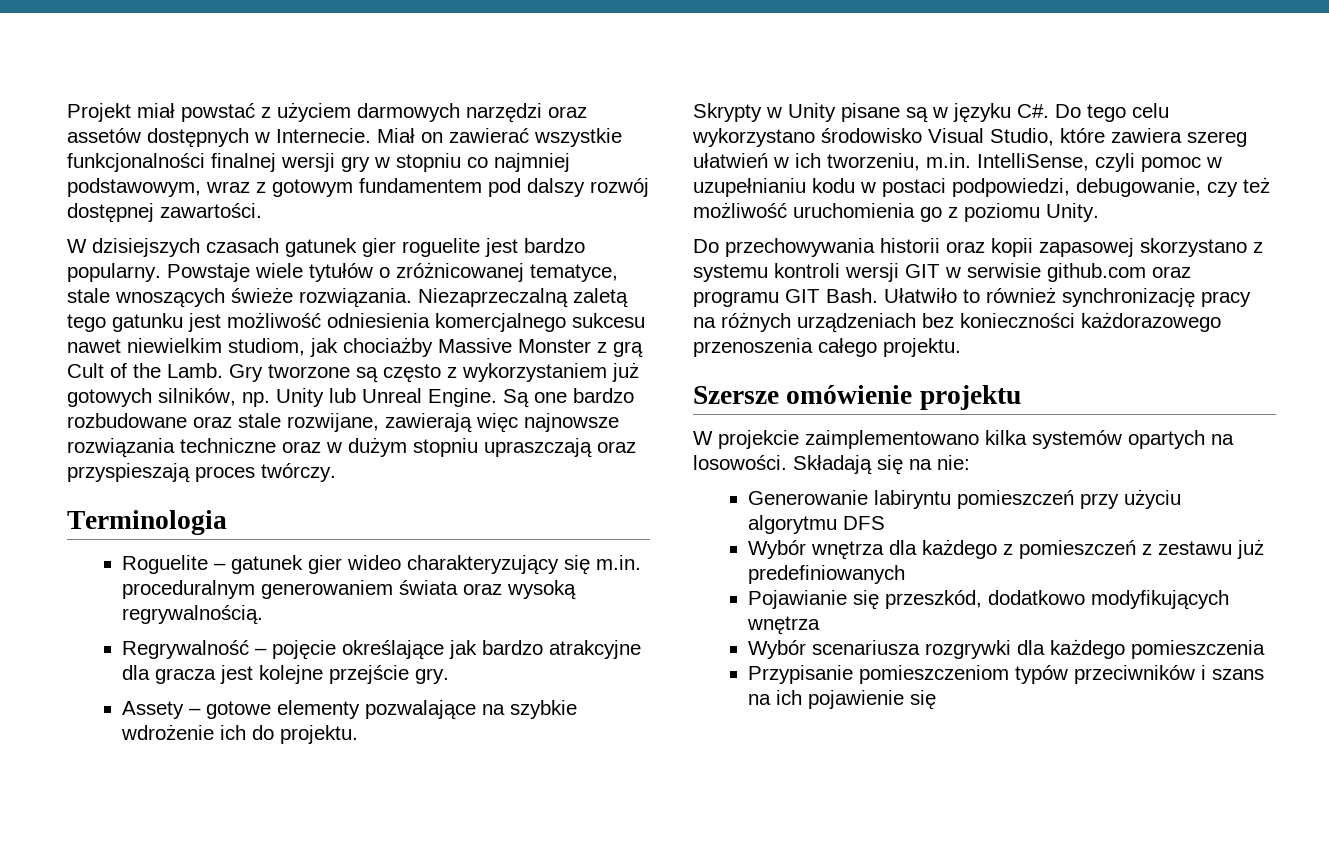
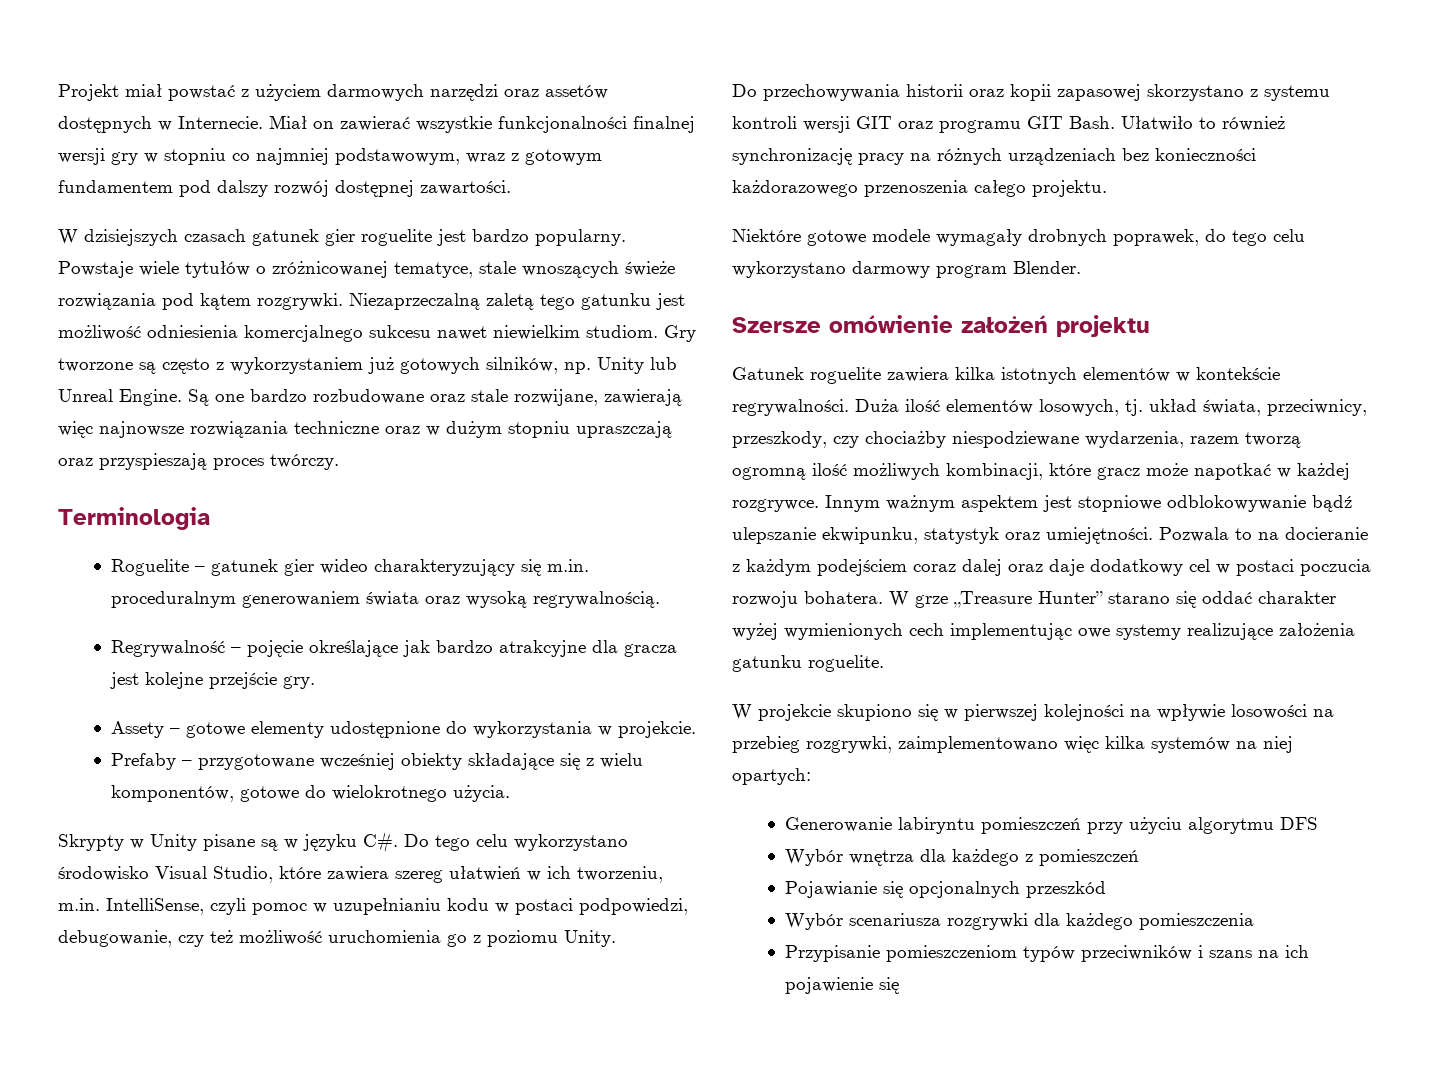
[299,288,412,308] rozwiązania. -> [58,293,343,310] rozwiązania pod kątem rozgrywki.
[228,337,643,358] [67,363,223,378] studiom, jak chociażby Massive Monster z grą Cult of the Lamb. -> [586,325,658,338] studiom.
[365,700,578,720] [121,724,359,744] pozwalające na szybkie wdrożenie ich do projektu. -> [329,721,696,738] [110,753,643,770] [110,785,510,802] udostępnione do wykorzystania w projekcie. // Prefaby – przygotowane wcześniej obiekty składające się z wielu komponentów, gotowe do wielokrotnego użycia.
[945,263,1146,282] w serwisie github.com -> (892, 122) none
(961, 347) none -> [732,229,1305,246] [732,261,1081,278] // Niektóre gotowe modele wymagały drobnych poprawek, do tego celu wykorzystano darmowy program Blender.
(913, 394) none -> [961,315,1048,333] założeń
[693,430,1234,449] [693,455,970,475] W projekcie zaimplementowano kilka systemów opartych na losowości. Składają się na nie: -> [732,367,1280,384] [732,399,1367,416] [732,431,1301,448] [732,463,1350,480] [732,495,1352,512] [732,527,1368,544] [732,559,1371,576] [732,591,1336,608] [732,623,1355,640] [732,655,884,672] [732,704,1334,721] [732,736,1293,753] [732,768,811,785] Gatunek roguelite zawiera kilka istotnych elementów w kontekście regrywalności. Duża ilość elementów losowych, tj. układ świata, przeciwnicy, przeszkody, czy chociażby niespodziewane wydarzenia, razem tworzą ogromną ilość możliwych kombinacji, które gracz może napotkać w każdej rozgrywce. Innym ważnym aspektem jest stopniowe odblokowywanie bądź ulepszanie ekwipunku, statystyk oraz umiejętności. Pozwala to na docieranie z każdym podejściem coraz dalej oraz daje dodatkowy cel w postaci poczucia rozwoju bohatera. W grze „Treasure Hunter” starano się oddać charakter wyżej wymienionych cech implementując owe systemy realizujące założenia gatunku roguelite. // W projekcie skupiono się w pierwszej kolejności na wpływie losowości na przebieg rozgrywki, zaimplementowano więc kilka systemów na niej opartych:
[1142,539,1265,559] [748,565,906,584] [748,590,1230,610] [747,616,821,635] z zestawu już predefiniowanych // Pojawianie się przeszkód, dodatkowo modyfikujących wnętrza -> [784,881,1106,898] // Pojawianie się opcjonalnych przeszkód

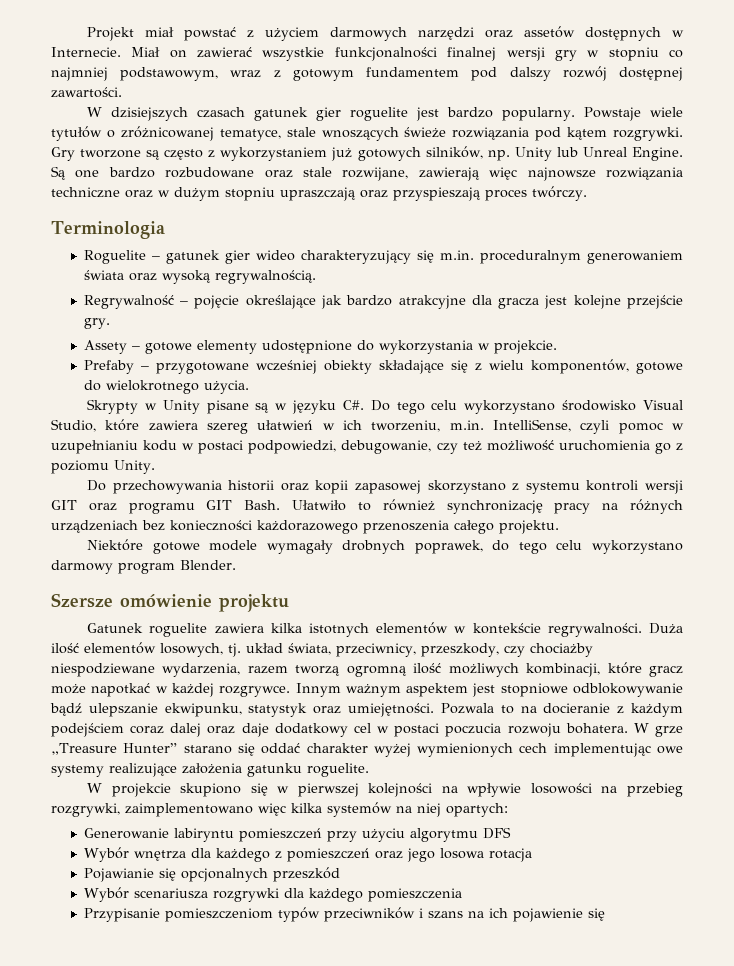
[349,293,685,310] [58,325,658,342] Niezaprzeczalną zaletą tego gatunku jest możliwość odniesienia komercjalnego sukcesu nawet niewielkim studiom. -> (683, 134) none
[961,315,1048,333] założeń -> (212, 600) none
(1139, 857) none -> [374,848,532,862] oraz jego losowa rotacja

